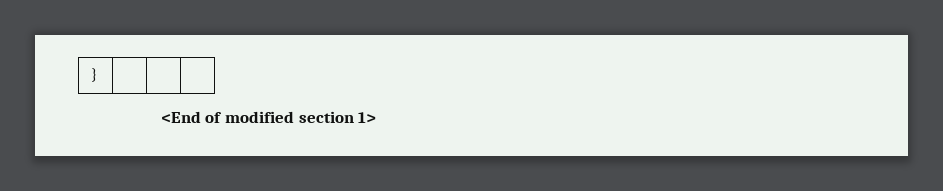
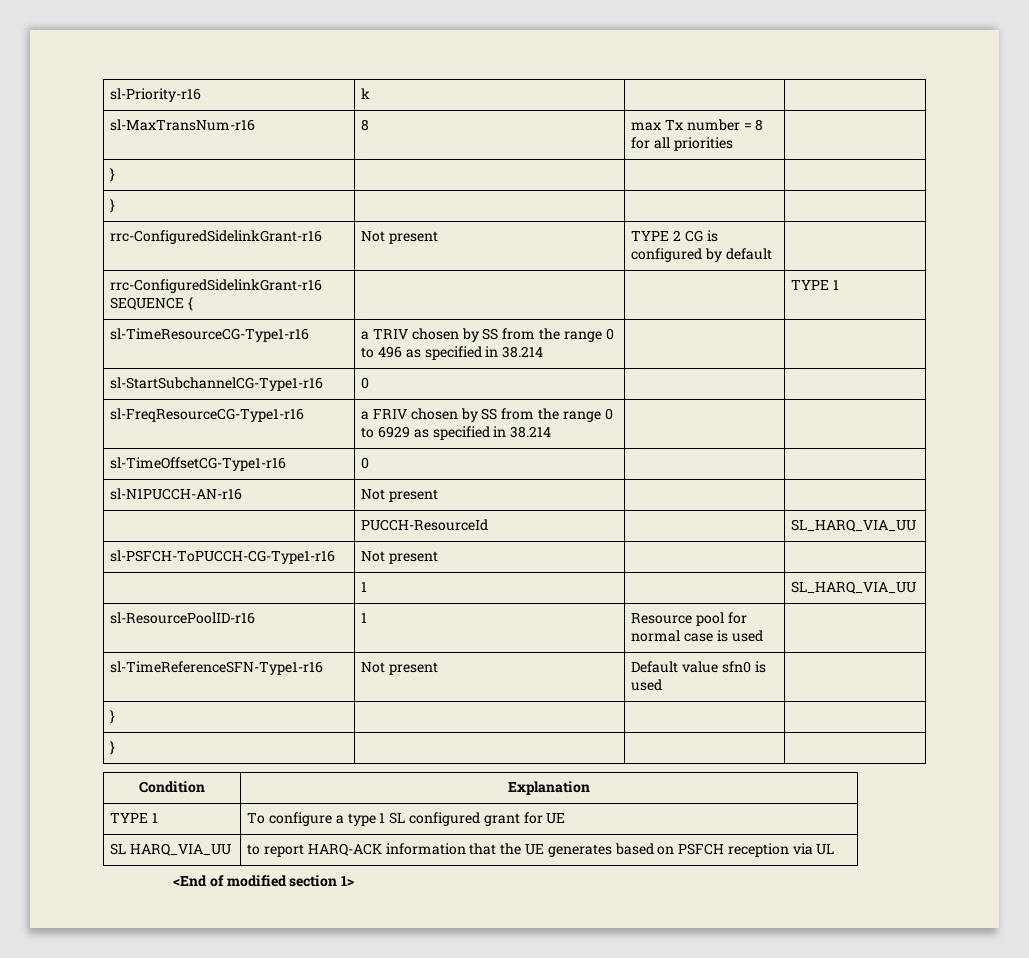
[90,68,98,82] } | | | -> [110,88,202,102] [361,88,371,99] [110,119,256,131] [361,119,370,131] [631,119,764,131] [631,137,733,151] [110,168,116,182] [110,199,116,213] [110,230,323,244] [361,231,439,244] [631,230,718,242] [631,248,772,262] [110,279,323,293] [110,297,194,311] [791,280,840,290] [110,328,310,342] [361,328,614,342] [361,346,544,360] [110,377,324,391] [361,377,370,389] [110,408,305,422] [361,408,613,422] [361,426,552,440] [110,457,287,471] [361,457,370,469] [110,488,243,500] [361,489,439,502] [361,519,489,531] [791,519,917,532] [110,550,336,564] [361,551,439,564] [361,582,368,592] [791,581,917,594] [110,612,256,624] [361,613,368,623] [631,612,747,626] [631,630,763,642] [110,661,324,675] [361,662,439,675] [631,661,766,673] [631,679,663,691] [110,710,116,724] [110,741,116,755] [139,781,205,793] [508,781,590,795] [110,813,159,823] [247,812,566,826] [110,843,232,856] [247,843,835,857] sl-Priority-r16 | k | | // sl-MaxTransNum-r16 | 8 | max Tx number = 8 for all priorities | // } | | | // } | | | // rrc-ConfiguredSidelinkGrant-r16 | Not present | TYPE 2 CG is configured by default | // rrc-ConfiguredSidelinkGrant-r16 SEQUENCE { | | | TYPE 1 // sl-TimeResourceCG-Type1-r16 | a TRIV chosen by SS from the range 0 to 496 as specified in 38.214 | | // sl-StartSubchannelCG-Type1-r16 | 0 | | // sl-FreqResourceCG-Type1-r16 | a FRIV chosen by SS from the range 0 to 6929 as specified in 38.214 | | // sl-TimeOffsetCG-Type1-r16 | 0 | | // sl-N1PUCCH-AN-r16 | Not present | | // | PUCCH-ResourceId | | SL_HARQ_VIA_UU // sl-PSFCH-ToPUCCH-CG-Type1-r16 | Not present | | // | 1 | | SL_HARQ_VIA_UU // sl-ResourcePoolID-r16 | 1 | Resource pool for normal case is used | // sl-TimeReferenceSFN-Type1-r16 | Not present | Default value sfn0 is used | // } | | | // } | | | // Condition | Explanation // TYPE 1 | To configure a type 1 SL configured grant for UE // SL HARQ_VIA_UU | to report HARQ-ACK information that the UE generates based on PSFCH reception via UL

